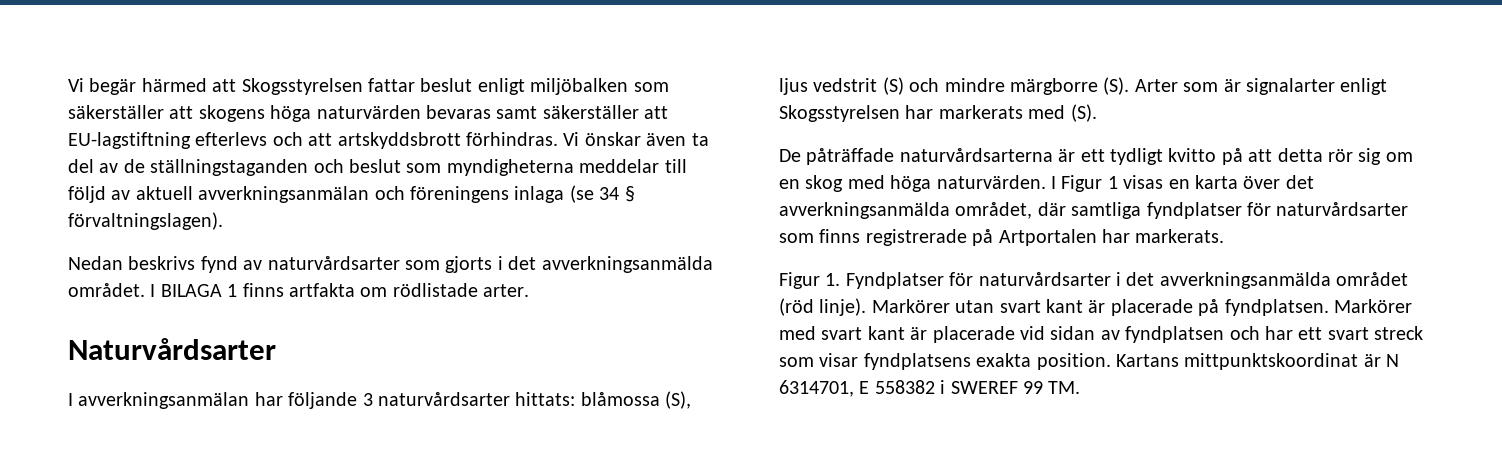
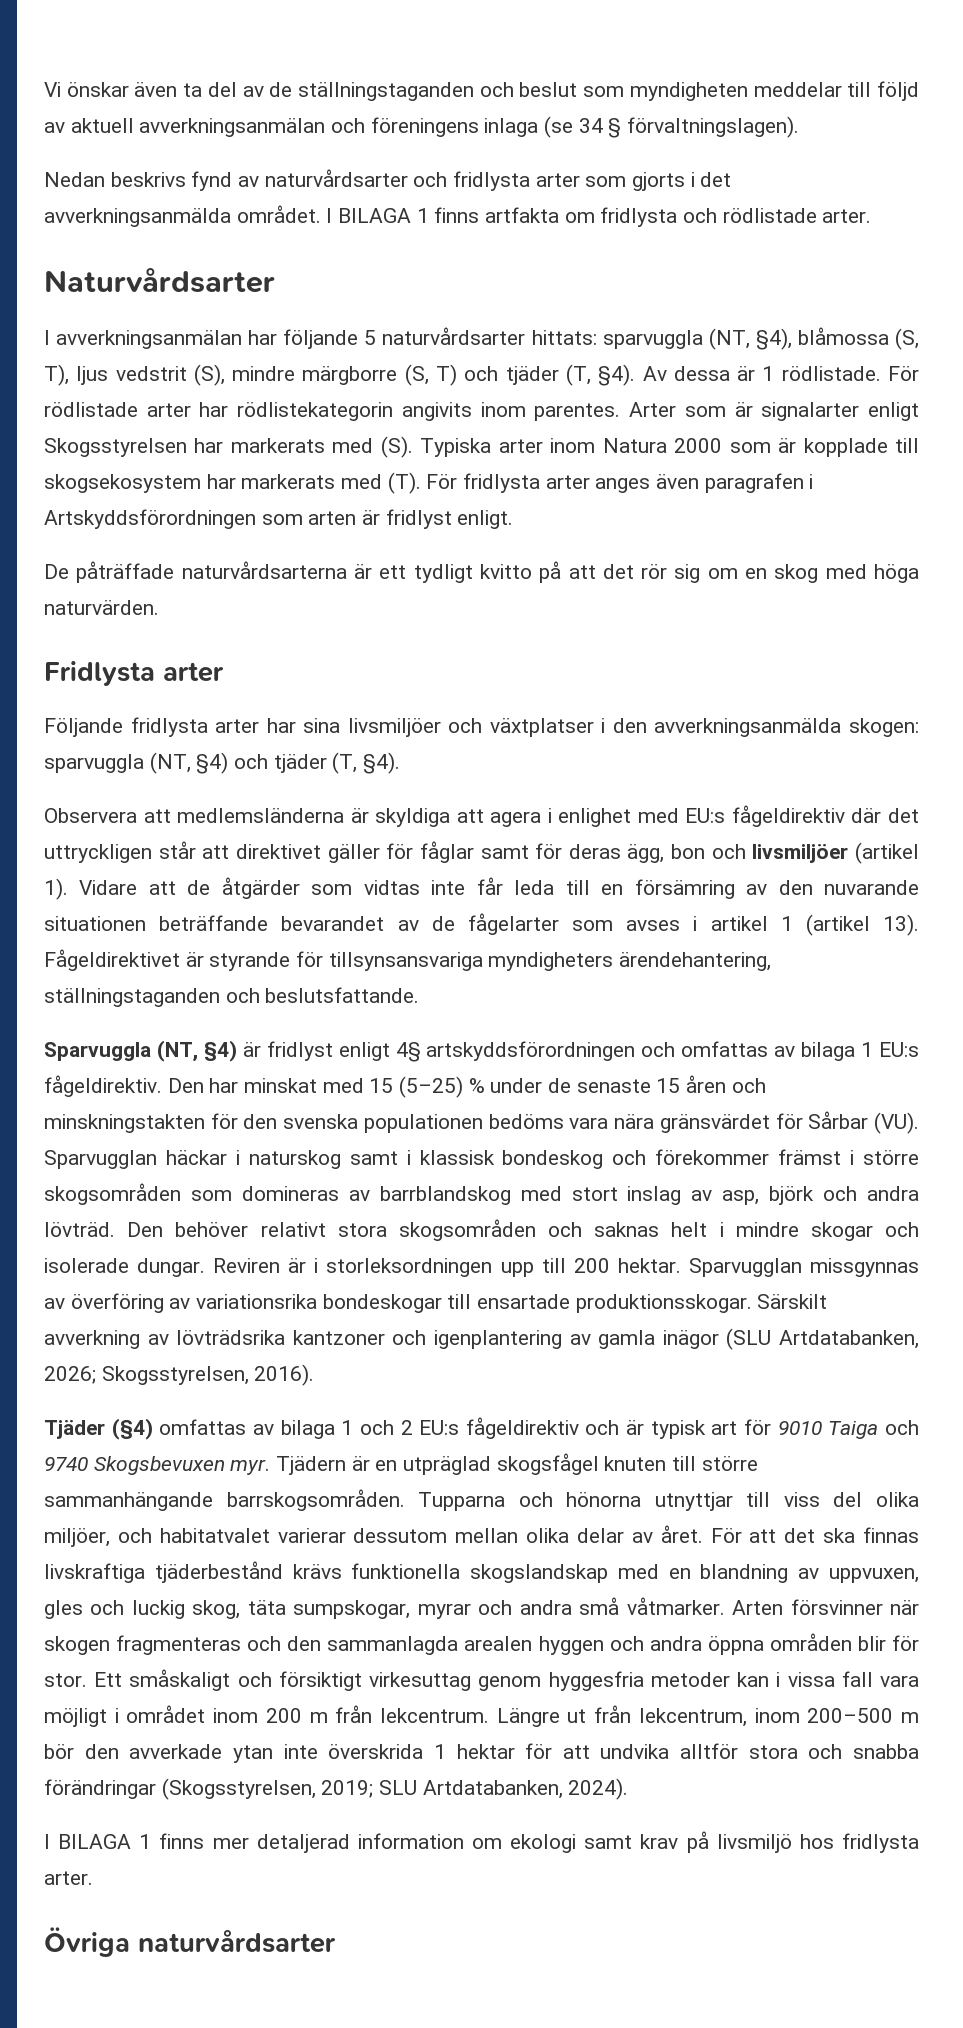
[68,78,669,95] [68,105,669,122] [68,132,580,149] Vi begär härmed att Skogsstyrelsen fattar beslut enligt miljöbalken som säkerställer att skogens höga naturvärden bevaras samt säkerställer att EU-lagstiftning efterlevs och att artskyddsbrott förhindras. Vi -> [44,82,61,97] Vi
[446,159,574,176] myndigheterna -> [629,82,748,101] myndigheten
(400, 263) none -> [413,171,580,191] och fridlysta arter
(388, 292) none -> [600,207,718,227] fridlysta och
[362,393,373,406] 3 -> [364,330,377,345] 5
[580,391,692,409] [779,77,1130,95] blåmossa (S), ljus vedstrit (S) och mindre märgborre (S). -> [602,327,920,350] [44,364,919,386] [44,402,621,421] sparvuggla (NT, §4), blåmossa (S, T), ljus vedstrit (S), mindre märgborre (S, T) och tjäder (T, §4). Av dessa är 1 rödlistade. För rödlistade arter har rödlistekategorin angivits inom parentes.
(1097, 113) none -> [420,438,919,457] [44,472,814,494] [44,509,514,529] Typiska arter inom Natura 2000 som är kopplade till skogsekosystem har markerats med (T). För fridlysta arter anges även paragrafen i Artskyddsförordningen som arten är fridlyst enligt.
[1277,148,1323,162] detta -> [602,564,634,579] det
[1051,175,1314,192] [779,202,1409,219] [779,229,1225,246] [779,272,1409,289] [779,298,1412,316] [779,326,1424,343] [779,353,1400,370] [779,380,1081,397] I Figur 1 visas en karta över det avverkningsanmälda området, där samtliga fyndplatser för naturvårdsarter som finns registrerade på Artportalen har markerats. // Figur 1. Fyndplatser för naturvårdsarter i det avverkningsanmälda området (röd linje). Markörer utan svart kant är placerade på fyndplatsen. Markörer med svart kant är placerade vid sidan av fyndplatsen och har ett svart streck som visar fyndplatsens exakta position. Kartans mittpunktskoordinat är N 6314701, E 558382 i SWEREF 99 TM. -> [44,661,224,686] [44,717,919,737] [44,752,401,774] [44,805,920,827] [44,841,919,864] [44,877,919,900] [44,913,919,936] [44,949,772,971] [44,987,420,1007] [44,1040,919,1062] [44,1075,766,1098] [44,1111,920,1134] [44,1149,919,1169] [44,1183,919,1205] [44,1219,919,1241] [44,1258,919,1277] [44,1293,828,1313] [44,1328,920,1350] [44,1364,315,1386] [44,1417,919,1440] [44,1453,758,1475] [44,1489,919,1511] [44,1525,920,1547] [44,1561,920,1583] [44,1597,919,1619] [44,1633,920,1655] [44,1669,920,1691] [44,1705,919,1727] [44,1743,919,1763] [44,1778,629,1800] [44,1831,919,1853] [44,1871,93,1885] [44,1927,336,1957] // Fridlysta arter // Följande fridlysta arter har sina livsmiljöer och växtplatser i den avverkningsanmälda skogen: sparvuggla (NT, §4) och tjäder (T, §4). // Observera att medlemsländerna är skyldiga att agera i enlighet med EU:s fågeldirektiv där det uttryckligen står att direktivet gäller för fåglar samt för deras ägg, bon och livsmiljöer (artikel 1). Vidare att de åtgärder som vidtas inte får leda till en försämring av den nuvarande situationen beträffande bevarandet av de fågelarter som avses i artikel 1 (artikel 13). Fågeldirektivet är styrande för tillsynsansvariga myndigheters ärendehantering, ställningstaganden och beslutsfattande. // Sparvuggla (NT, §4) är fridlyst enligt 4§ artskyddsförordningen och omfattas av bilaga 1 EU:s fågeldirektiv. Den har minskat med 15 (5–25) % under de senaste 15 åren och minskningstakten för den svenska populationen bedöms vara nära gränsvärdet för Sårbar (VU). Sparvugglan häckar i naturskog samt i klassisk bondeskog och förekommer främst i större skogsområden som domineras av barrblandskog med stort inslag av asp, björk och andra lövträd. Den behöver relativt stora skogsområden och saknas helt i mindre skogar och isolerade dungar. Reviren är i storleksordningen upp till 200 hektar. Sparvugglan missgynnas av överföring av variationsrika bondeskogar till ensartade produktionsskogar. Särskilt avverkning av lövträdsrika kantzoner och igenplantering av gamla inägor (SLU Artdatabanken, 2026; Skogsstyrelsen, 2016). // Tjäder (§4) omfattas av bilaga 1 och 2 EU:s fågeldirektiv och är typisk art för 9010 Taiga och 9740 Skogsbevuxen myr. Tjädern är en utpräglad skogsfågel knuten till större sammanhängande barrskogsområden. Tupparna och hönorna utnyttjar till viss del olika miljöer, och habitatvalet varierar dessutom mellan olika delar av året. För att det ska finnas livskraftiga tjäderbestånd krävs funktionella skogslandskap med en blandning av uppvuxen, gles och luckig skog, täta sumpskogar, myrar och andra små våtmarker. Arten försvinner när skogen fragmenteras och den sammanlagda arealen hyggen och andra öppna områden blir för stor. Ett småskaligt och försiktigt virkesuttag genom hyggesfria metoder kan i vissa fall vara möjligt i området inom 200 m från lekcentrum. Längre ut från lekcentrum, inom 200–500 m bör den avverkade ytan inte överskrida 1 hektar för att undvika alltför stora och snabba förändringar (Skogsstyrelsen, 2019; SLU Artdatabanken, 2024). // I BILAGA 1 finns mer detaljerad information om ekologi samt krav på livsmiljö hos fridlysta arter. // Övriga naturvårdsarter

